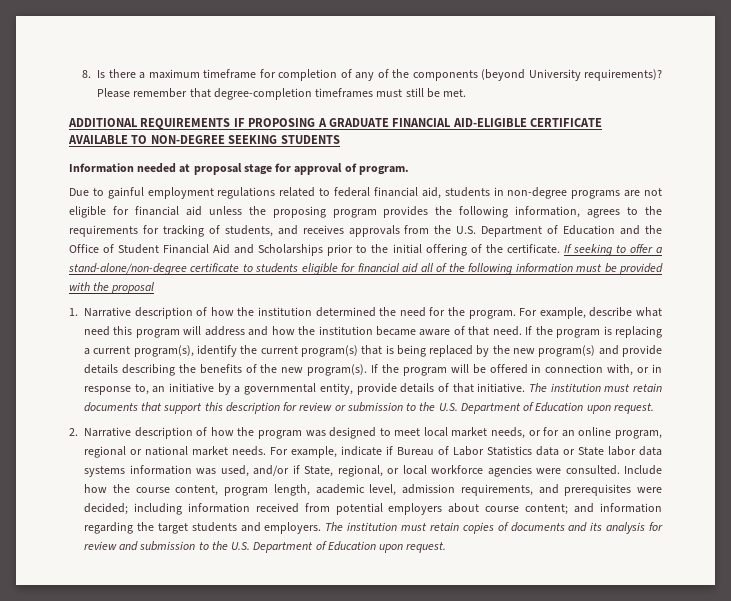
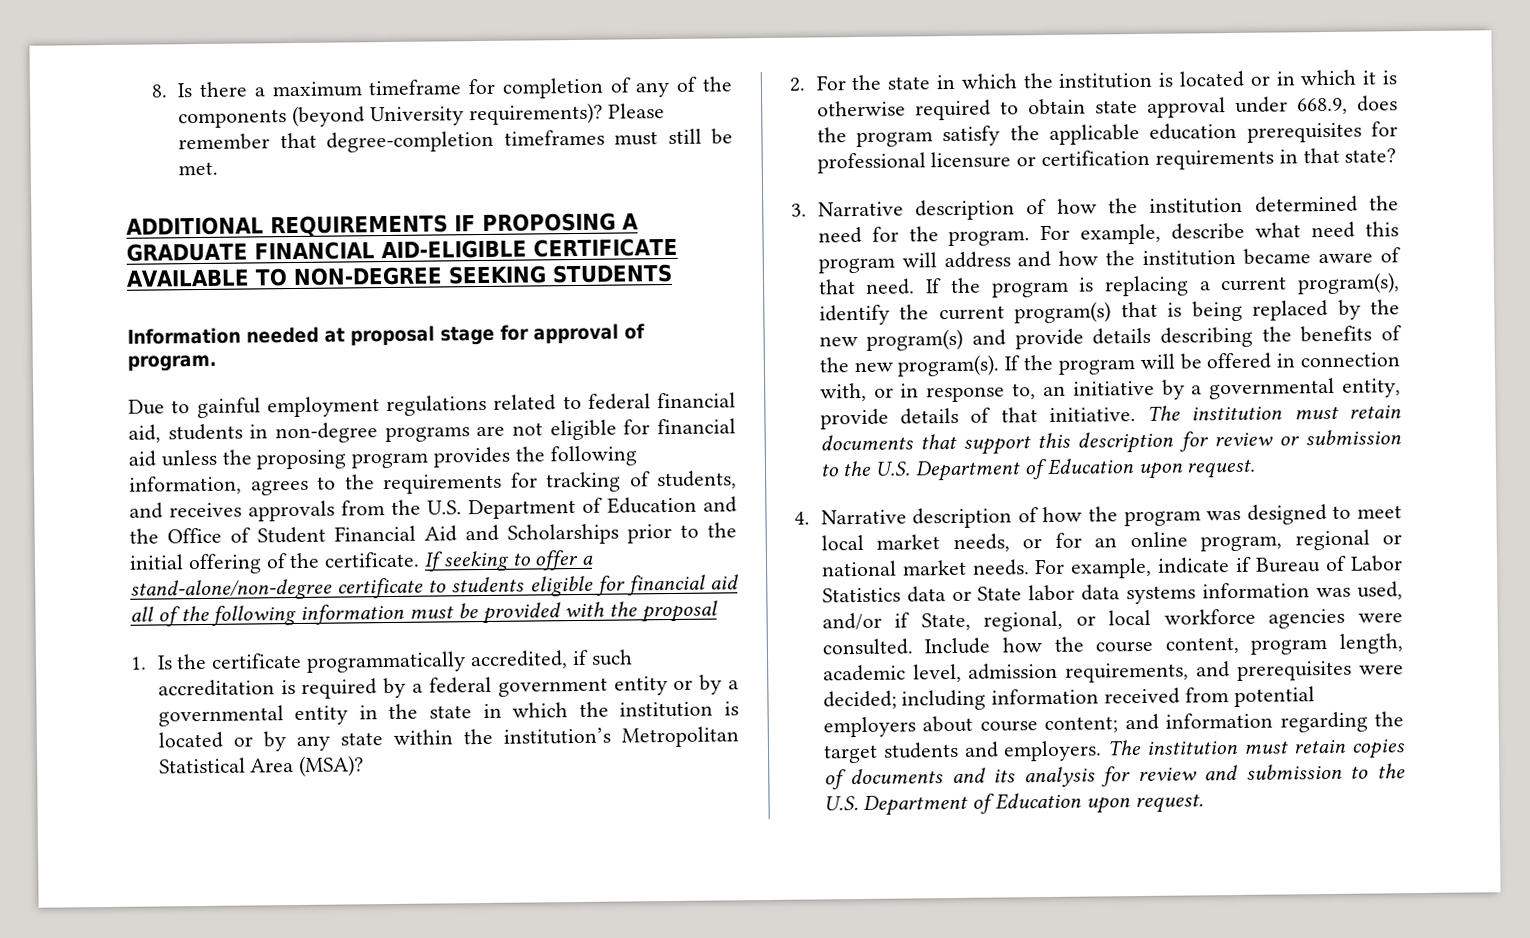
(78, 312) none -> [156,649,633,673] [157,674,739,699] [157,701,739,727] [157,726,739,752] [158,755,365,777] [789,69,1397,92] [816,95,1398,121] [816,121,1398,148] [816,147,1397,174] [791,203,807,217] Is the certificate programmatically accredited, if such accreditation is required by a federal government entity or by a governmental entity in the state in which the institution is located or by any state within the institution’s Metropolitan Statistical Area (MSA)? // 2. For the state in which the institution is located or in which it is otherwise required to obtain state approval under 668.9, does the program satisfy the applicable education prerequisites for professional licensure or certification requirements in that state? // 3.
[69,428,78,436] 2. -> [794,511,810,525] 4.

